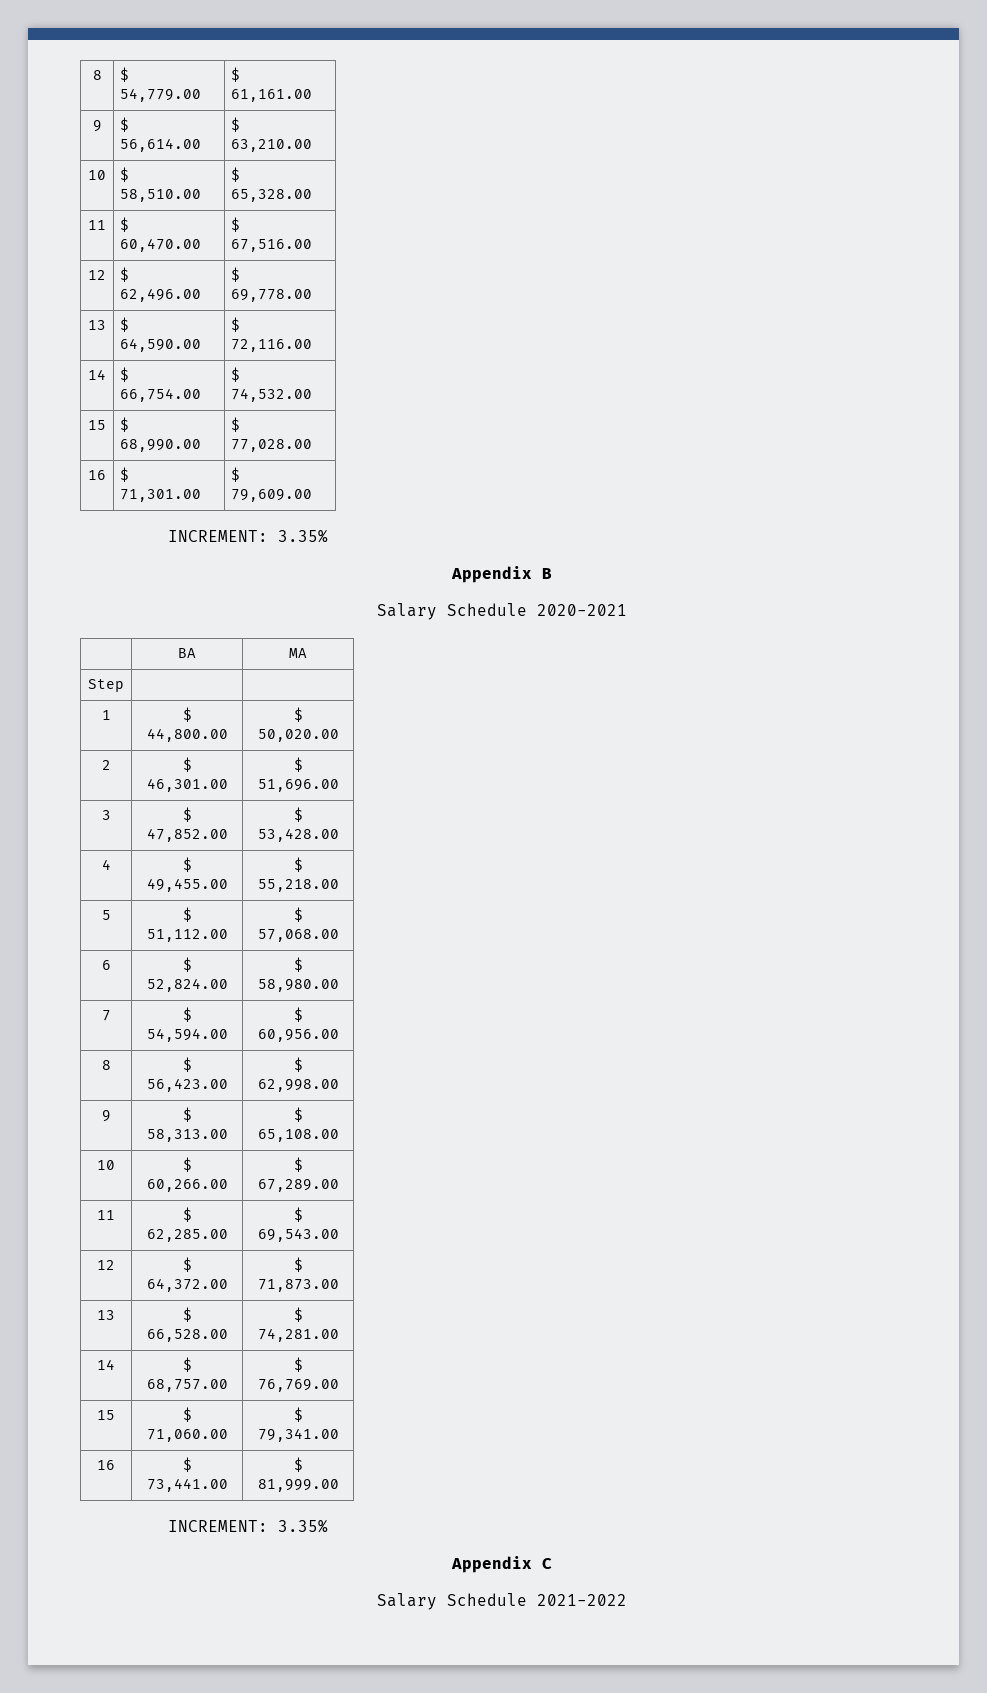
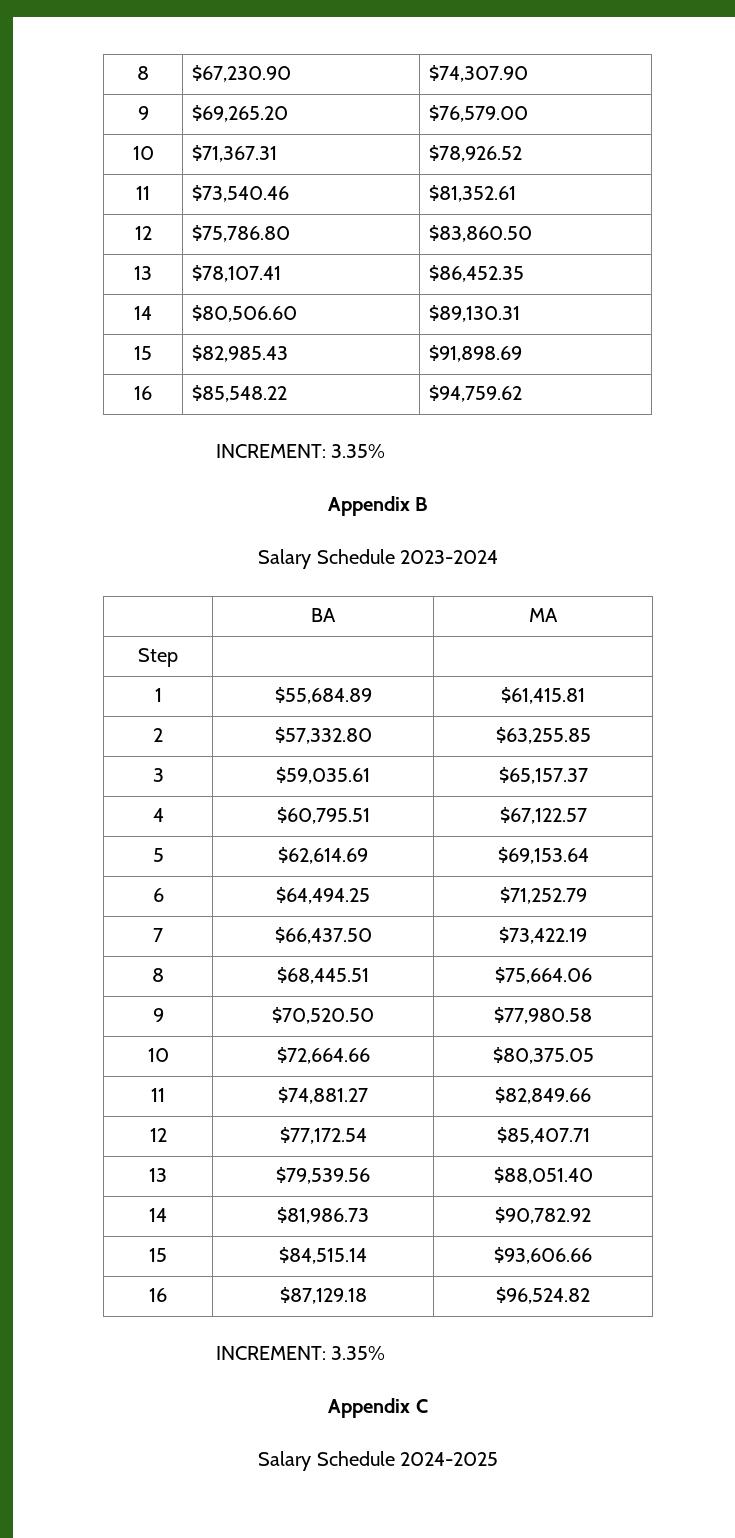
[92,70,102,80] [120,67,130,82] [120,88,202,102] [231,67,241,82] [231,89,313,102] [92,120,102,132] [120,117,130,132] [120,138,202,152] [231,117,241,132] [231,139,313,152] [88,170,106,180] [120,167,130,182] [120,189,202,202] [231,167,241,182] [231,189,313,202] [88,220,106,230] [120,217,130,232] [120,238,202,252] [231,217,241,232] [231,239,313,252] [88,270,106,280] [120,267,130,282] [120,288,202,302] [231,267,241,282] [231,289,313,302] [88,320,106,330] [120,317,130,332] [120,338,202,352] [231,317,241,332] [231,339,313,352] [88,369,106,380] [120,367,130,382] [120,388,202,402] [231,367,241,382] [231,388,313,402] [88,420,106,430] [120,417,130,432] [120,439,202,452] [231,417,241,432] [231,439,313,452] [88,470,106,480] [120,467,130,482] [120,489,202,502] [231,467,241,482] [231,489,313,502] 8 | $ 54,779.00 | $ 61,161.00 // 9 | $ 56,614.00 | $ 63,210.00 // 10 | $ 58,510.00 | $ 65,328.00 // 11 | $ 60,470.00 | $ 67,516.00 // 12 | $ 62,496.00 | $ 69,778.00 // 13 | $ 64,590.00 | $ 72,116.00 // 14 | $ 66,754.00 | $ 74,532.00 // 15 | $ 68,990.00 | $ 77,028.00 // 16 | $ 71,301.00 | $ 79,609.00 -> [137,66,149,80] [192,65,292,82] [429,65,529,82] [137,106,149,120] [192,105,289,122] [429,105,529,122] [132,146,154,160] [192,145,278,162] [429,145,523,162] [136,186,150,200] [192,185,290,202] [429,185,517,202] [134,226,152,240] [192,225,291,242] [429,225,533,242] [134,266,152,280] [192,265,282,282] [429,265,525,282] [134,306,152,320] [192,305,298,322] [429,305,521,322] [134,346,152,360] [192,345,289,362] [429,345,523,362] [134,386,152,400] [192,385,288,402] [429,385,523,402] 8 | $67,230.90 | $74,307.90 // 9 | $69,265.20 | $76,579.00 // 10 | $71,367.31 | $78,926.52 // 11 | $73,540.46 | $81,352.61 // 12 | $75,786.80 | $83,860.50 // 13 | $78,107.41 | $86,452.35 // 14 | $80,506.60 | $89,130.31 // 15 | $82,985.43 | $91,898.69 // 16 | $85,548.22 | $94,759.62
[536,604,627,616] 2020-2021 -> [399,550,498,564] 2023-2024
[182,707,192,722] [146,728,228,742] [293,707,303,722] [257,729,339,742] [101,760,111,770] [182,757,192,772] [146,778,228,792] [293,757,303,772] [257,779,339,792] [101,810,111,820] [182,807,192,822] [146,828,228,842] [293,807,303,822] [257,828,339,842] [101,859,111,870] [182,857,192,872] [146,878,228,892] [293,857,303,872] [257,879,339,892] [101,910,111,920] [182,907,192,922] [146,929,228,942] [293,907,303,922] [257,929,339,942] [101,960,111,970] [182,957,192,972] [146,978,228,992] [293,957,303,972] [257,979,339,992] [101,1010,111,1021] [182,1007,192,1022] [146,1028,228,1042] [293,1007,303,1022] [257,1029,339,1042] [101,1060,111,1070] [182,1057,192,1072] [146,1078,228,1092] [293,1057,303,1072] [257,1079,339,1092] [101,1110,111,1122] [182,1107,192,1122] [146,1129,228,1142] [293,1107,303,1122] [257,1129,339,1142] [97,1160,115,1170] [182,1157,192,1172] [146,1179,228,1192] [293,1157,303,1172] [257,1179,339,1192] [97,1210,115,1220] [182,1207,192,1222] [146,1229,228,1242] [293,1207,303,1222] [257,1228,339,1242] [97,1260,115,1270] [182,1257,192,1272] [146,1278,228,1292] [293,1257,303,1272] [257,1279,339,1292] [97,1310,115,1320] [182,1307,192,1322] [146,1329,228,1342] [293,1307,303,1322] [257,1328,339,1342] [97,1359,115,1370] [182,1357,192,1372] [146,1379,228,1392] [293,1357,303,1372] [257,1379,339,1392] [97,1410,115,1420] [182,1407,192,1422] [146,1429,228,1442] [293,1407,303,1422] [257,1428,339,1442] [97,1460,115,1470] [182,1457,192,1472] [146,1478,228,1492] [293,1457,303,1472] [257,1479,339,1492] $ 44,800.00 | $ 50,020.00 // 2 | $ 46,301.00 | $ 51,696.00 // 3 | $ 47,852.00 | $ 53,428.00 // 4 | $ 49,455.00 | $ 55,218.00 // 5 | $ 51,112.00 | $ 57,068.00 // 6 | $ 52,824.00 | $ 58,980.00 // 7 | $ 54,594.00 | $ 60,956.00 // 8 | $ 56,423.00 | $ 62,998.00 // 9 | $ 58,313.00 | $ 65,108.00 // 10 | $ 60,266.00 | $ 67,289.00 // 11 | $ 62,285.00 | $ 69,543.00 // 12 | $ 64,372.00 | $ 71,873.00 // 13 | $ 66,528.00 | $ 74,281.00 // 14 | $ 68,757.00 | $ 76,769.00 // 15 | $ 71,060.00 | $ 79,341.00 // 16 | $ 73,441.00 | $ 81,999.00 -> [274,687,372,704] [501,687,585,704] [153,728,163,742] [274,727,372,744] [495,727,591,744] [152,768,164,782] [276,767,370,784] [498,767,588,784] [152,808,164,822] [276,807,370,824] [499,807,587,824] [152,848,164,862] [278,847,368,864] [497,847,589,864] [152,888,164,902] [276,887,370,904] [499,887,587,904] [153,928,163,942] [274,927,372,944] [499,927,587,944] [152,968,164,982] [277,967,369,984] [494,967,592,984] [152,1008,164,1022] [272,1007,374,1024] [494,1007,593,1024] [147,1048,169,1062] [276,1047,370,1064] [492,1047,594,1064] [151,1088,165,1102] [278,1087,369,1104] [495,1087,591,1104] [149,1128,167,1142] [279,1127,367,1144] [496,1127,590,1144] [149,1168,167,1182] [276,1167,370,1184] [493,1167,593,1184] [149,1208,167,1222] [277,1207,369,1224] [495,1207,591,1224] [149,1248,167,1262] [279,1247,367,1264] [494,1247,592,1264] [149,1288,167,1302] [279,1287,367,1304] [496,1287,590,1304] $55,684.89 | $61,415.81 // 2 | $57,332.80 | $63,255.85 // 3 | $59,035.61 | $65,157.37 // 4 | $60,795.51 | $67,122.57 // 5 | $62,614.69 | $69,153.64 // 6 | $64,494.25 | $71,252.79 // 7 | $66,437.50 | $73,422.19 // 8 | $68,445.51 | $75,664.06 // 9 | $70,520.50 | $77,980.58 // 10 | $72,664.66 | $80,375.05 // 11 | $74,881.27 | $82,849.66 // 12 | $77,172.54 | $85,407.71 // 13 | $79,539.56 | $88,051.40 // 14 | $81,986.73 | $90,782.92 // 15 | $84,515.14 | $93,606.66 // 16 | $87,129.18 | $96,524.82
[536,1594,627,1606] 2021-2022 -> [399,1452,498,1466] 2024-2025

